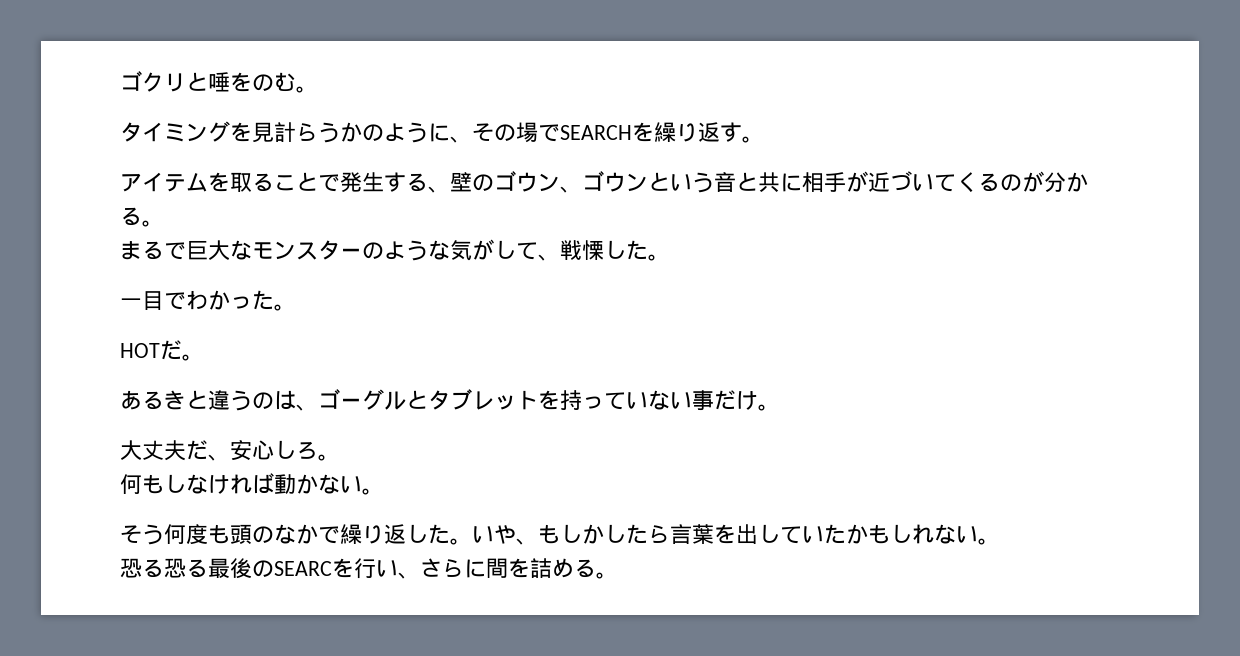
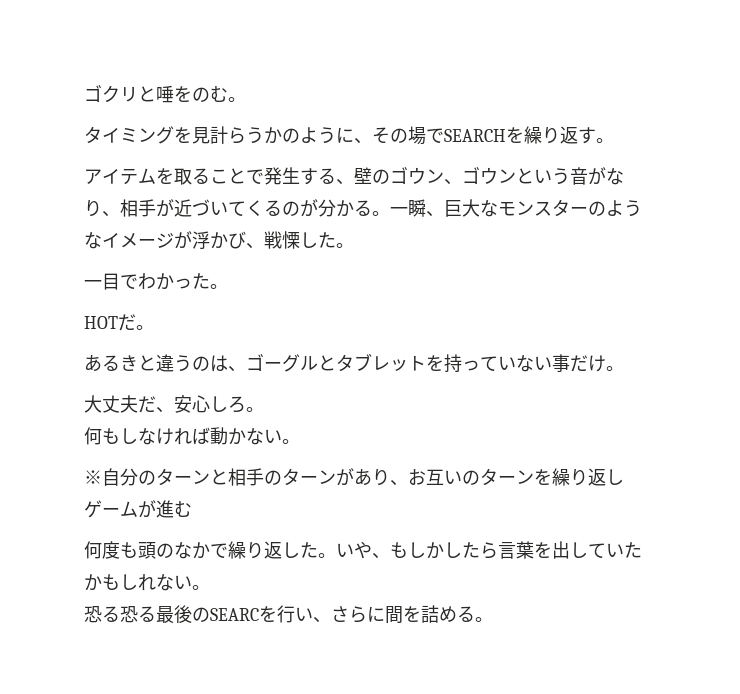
[736,172,802,192] と共に -> [588,167,624,185] [84,200,120,217] がなり、
[120,241,186,260] // まるで -> [390,199,444,217] 一瞬、
[450,239,538,261] 気がして -> [102,231,246,249] イメージが浮かび
[120,524,164,545] そう -> [84,468,624,486] [84,500,192,518] ※自分のターンと相手のターンがあり、お互いのターンを繰り返しゲームが進む //

